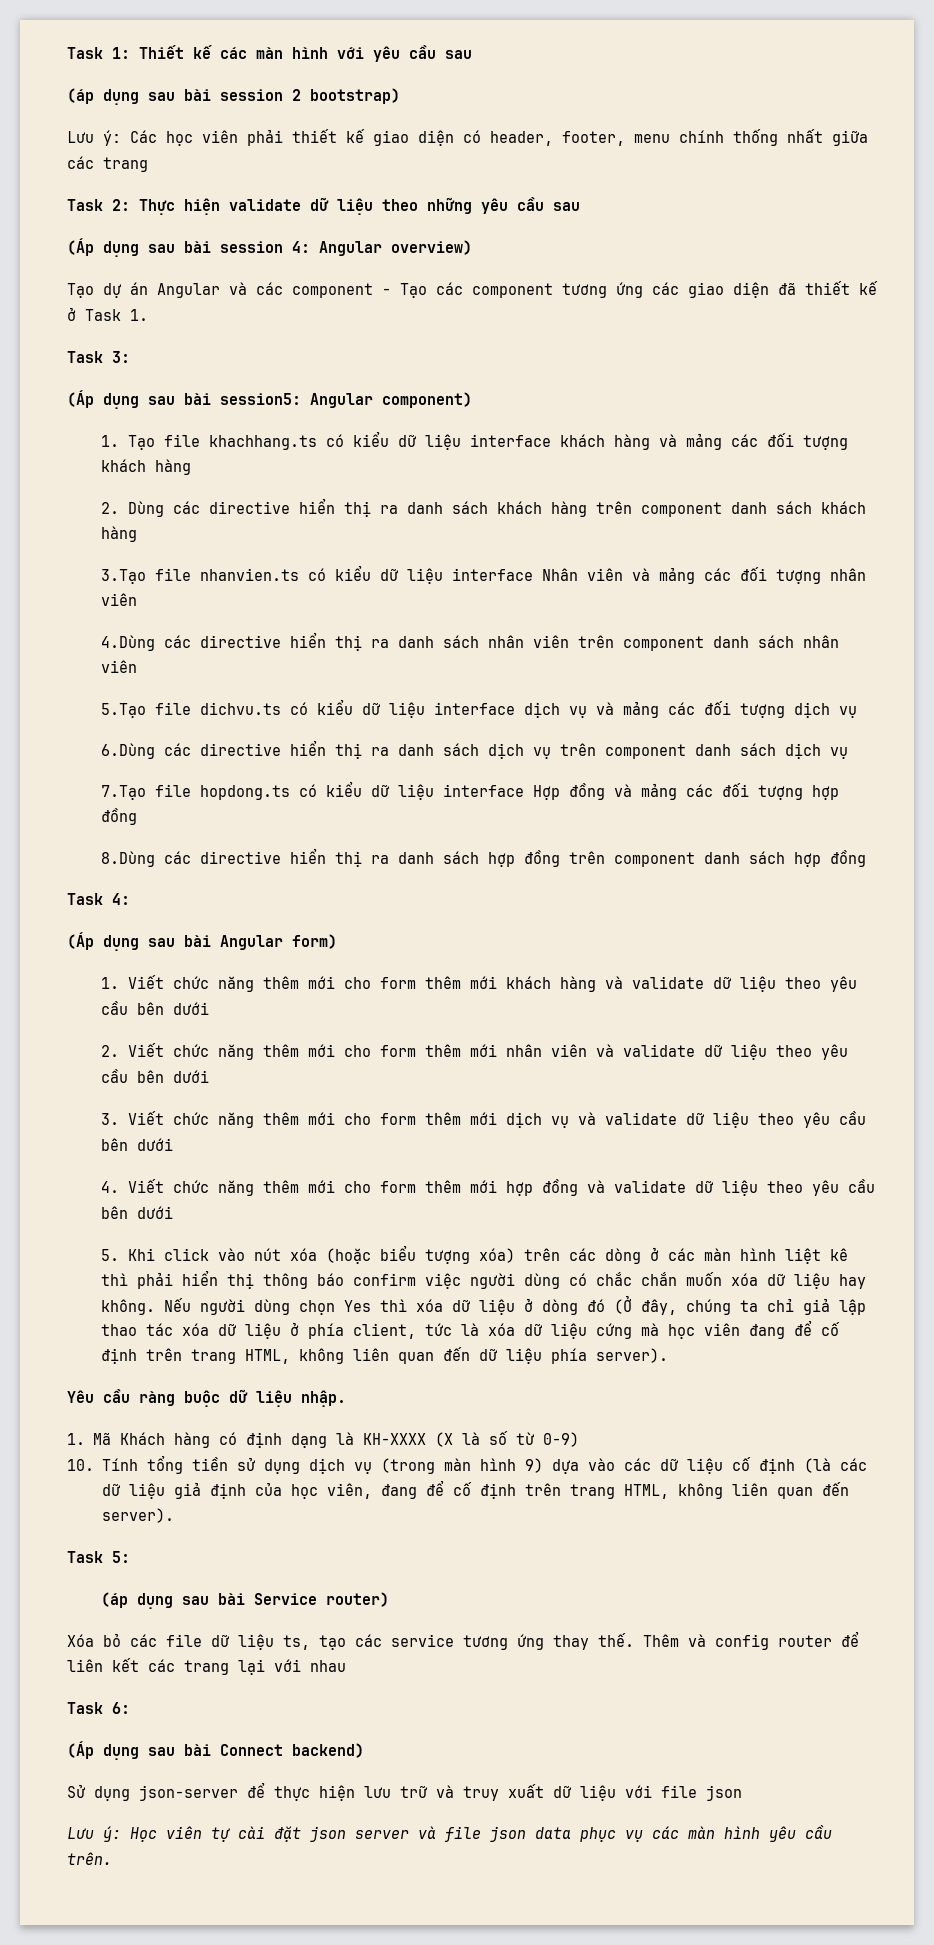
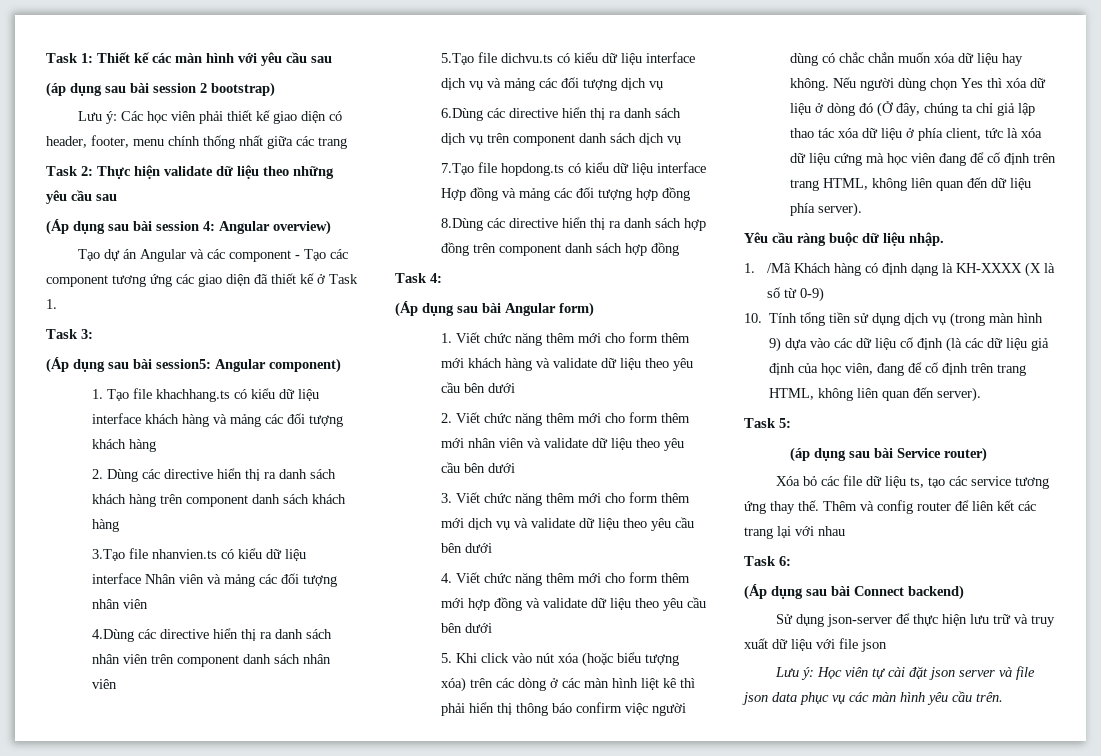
[92,1433,111,1445] Mã -> [766,263,791,273] /Mã

